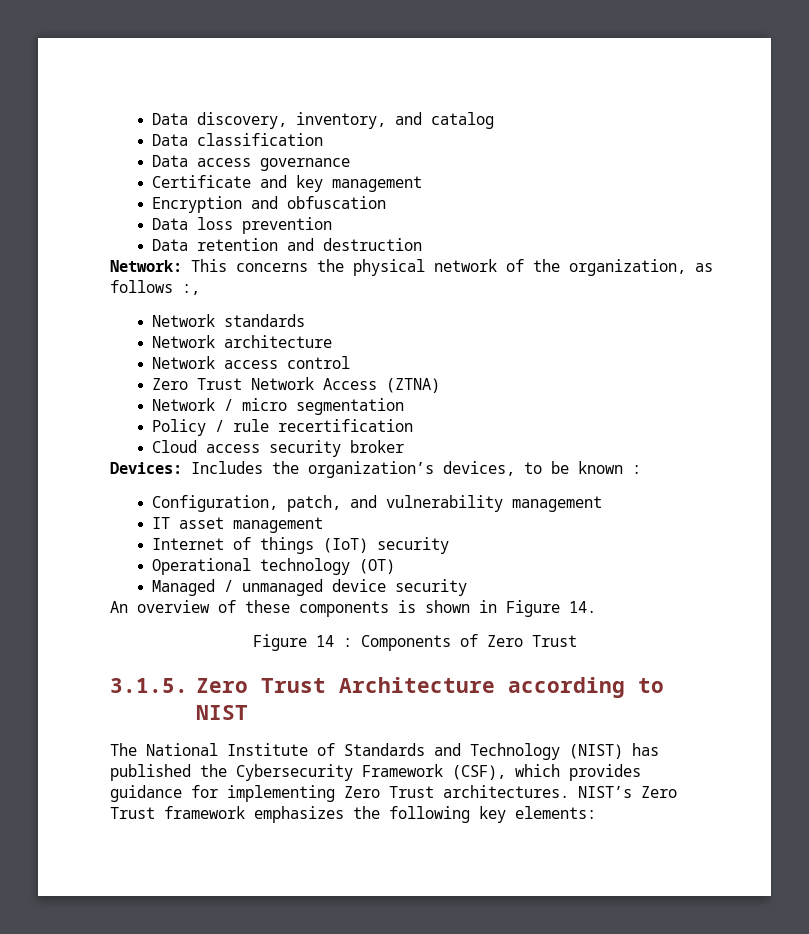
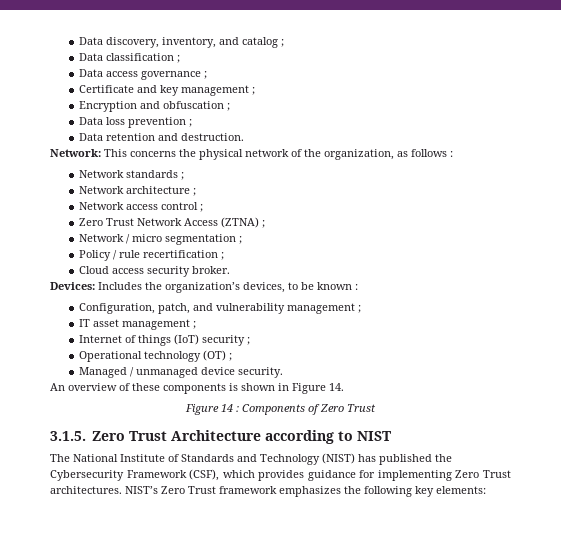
(495, 120) none -> [281,39,285,47] ;
(324, 139) none -> [177,55,181,63] ;
(351, 164) none -> [204,71,208,79] ;
(423, 184) none -> [252,87,256,95] ;
(387, 202) none -> [227,103,231,111] ;
(333, 225) none -> [189,119,193,127] ;
[323,238,423,251] destruction -> [181,133,245,141] destruction.
[182,284,200,295] :, -> [450,151,453,157] :
(306, 320) none -> [181,172,185,180] ;
(333, 341) none -> [193,188,197,196] ;
(351, 362) none -> [200,204,204,212] ;
(441, 385) none -> [262,220,266,228] ;
(405, 406) none -> [239,236,243,244] ;
(414, 425) none -> [221,252,225,260] ;
[350,440,405,453] broker -> [192,266,231,274] broker.
(603, 504) none -> [358,305,362,313] ;
(324, 525) none -> [193,321,197,329] ;
(450, 545) none -> [247,337,251,345] ;
(396, 566) none -> [229,353,233,361] ;
[395,579,468,596] security -> [238,367,284,378] security.

